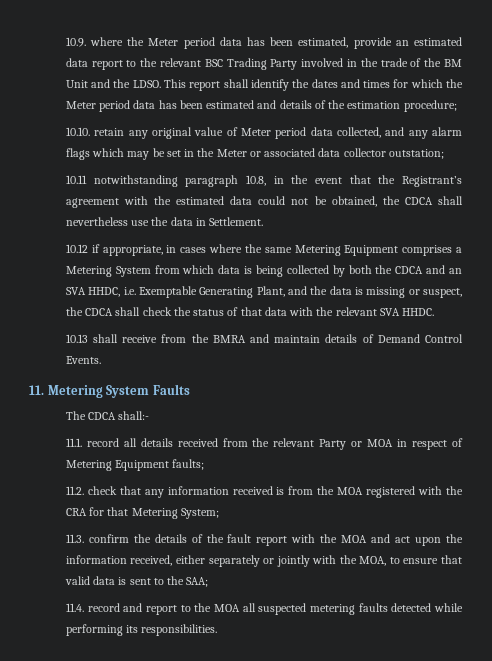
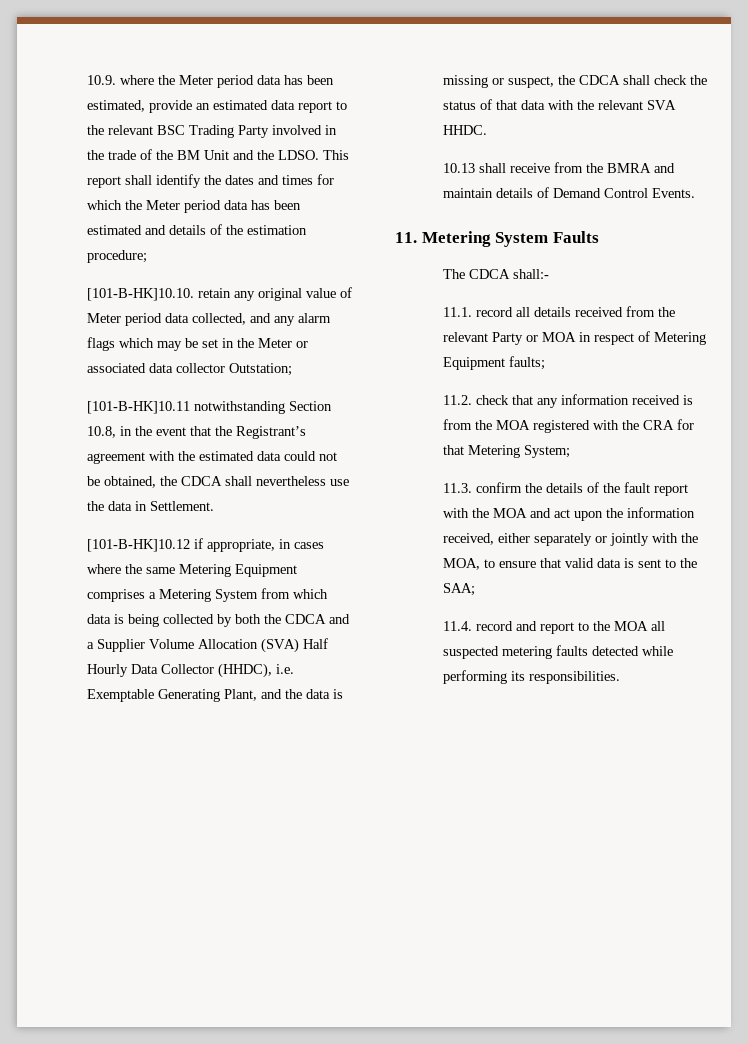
[65,127,90,136] 10.10. -> [86,288,194,301] [101-B-HK]10.10.
[388,149,444,159] [65,175,239,187] outstation; // 10.11 notwithstanding paragraph -> [228,363,292,376] [86,401,332,414] Outstation; // [101-B-HK]10.11 notwithstanding Section
[65,244,88,253] 10.12 -> [86,539,190,552] [101-B-HK]10.12
[448,268,462,274] [65,287,121,297] an SVA HHDC, -> [86,638,328,653] [86,663,272,678] a Supplier Volume Allocation (SVA) Half Hourly Data Collector (HHDC),

